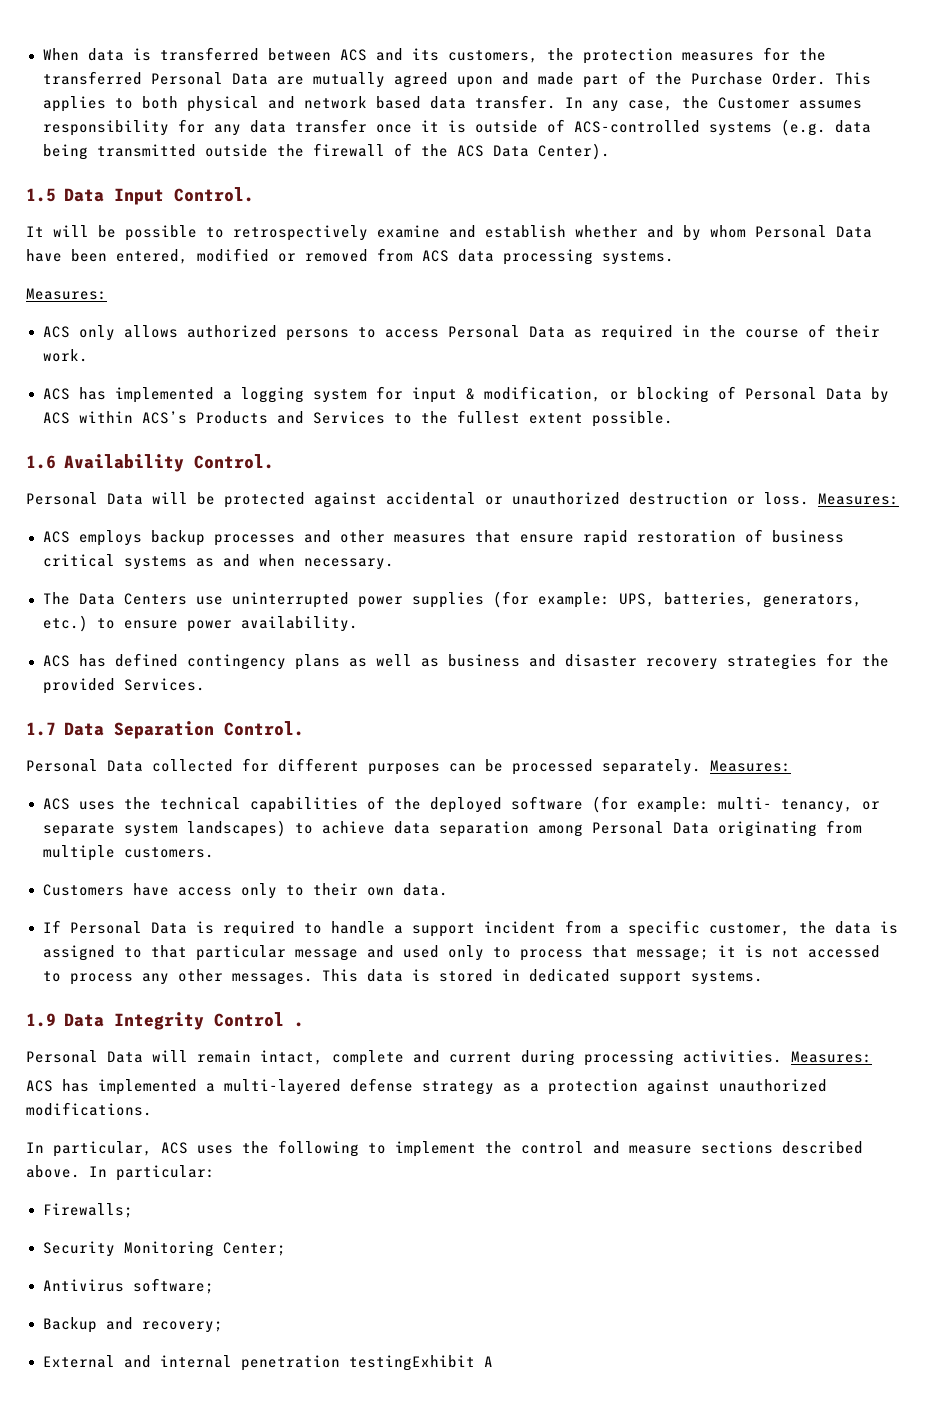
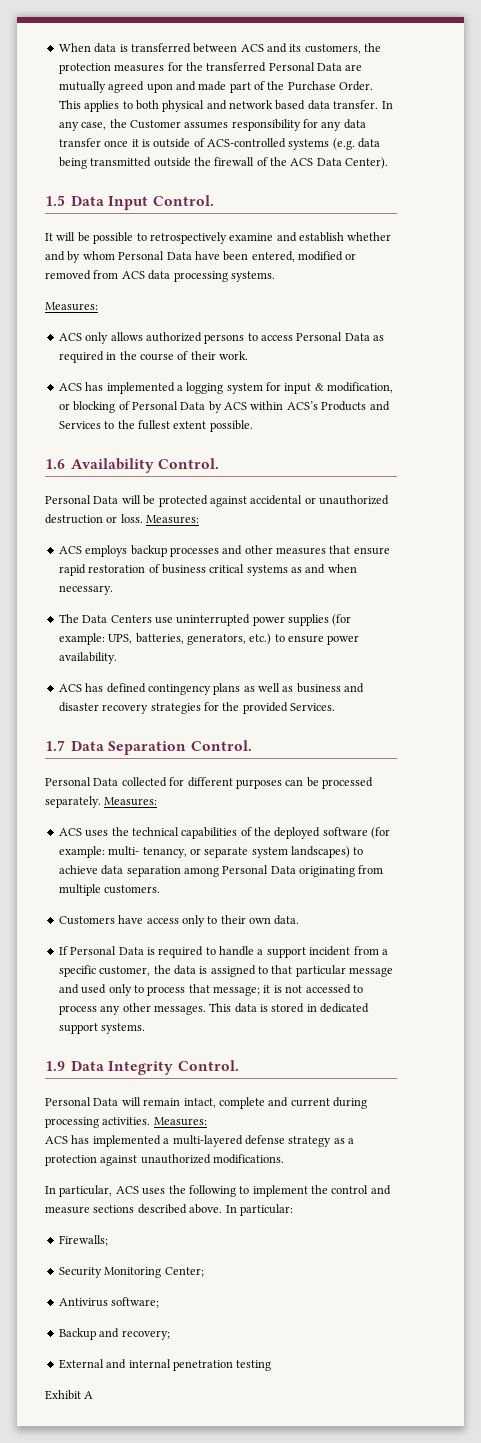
[213,1012,304,1027] Control . -> [177,1060,239,1071] Control.
[348,1355,475,1371] testingExhibit -> [236,1360,272,1371] [45,1390,81,1400] testing // Exhibit

